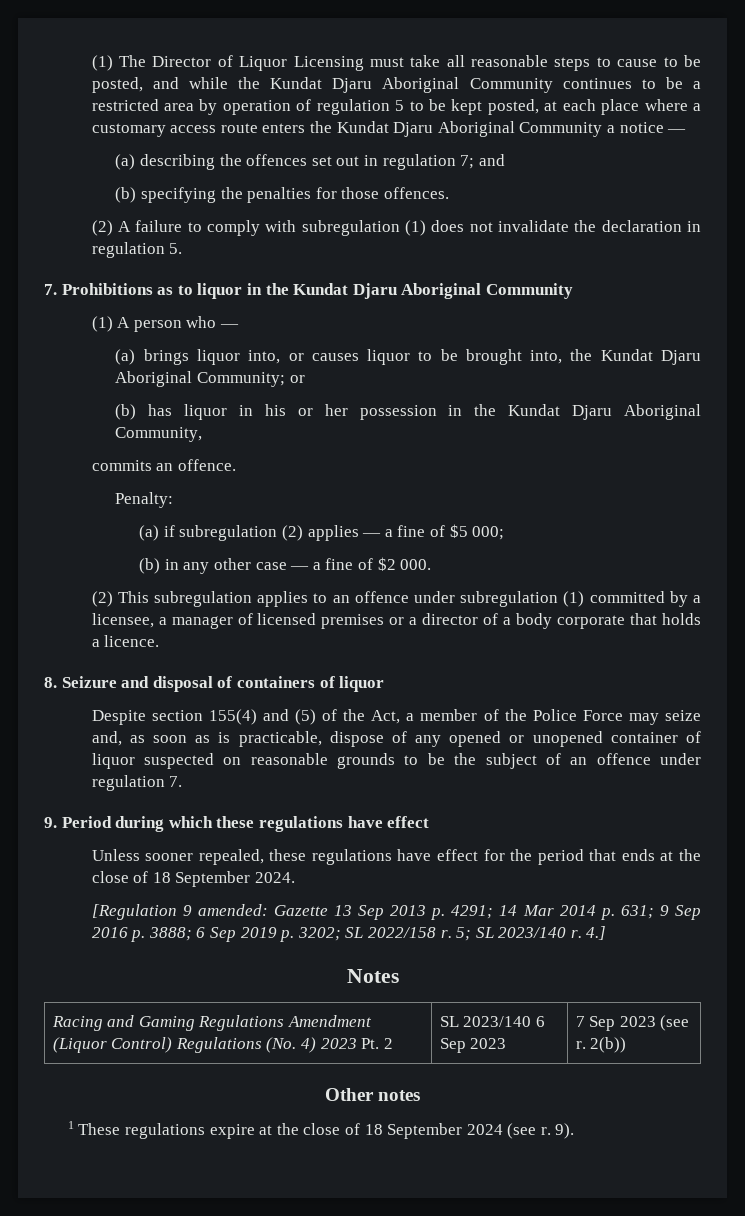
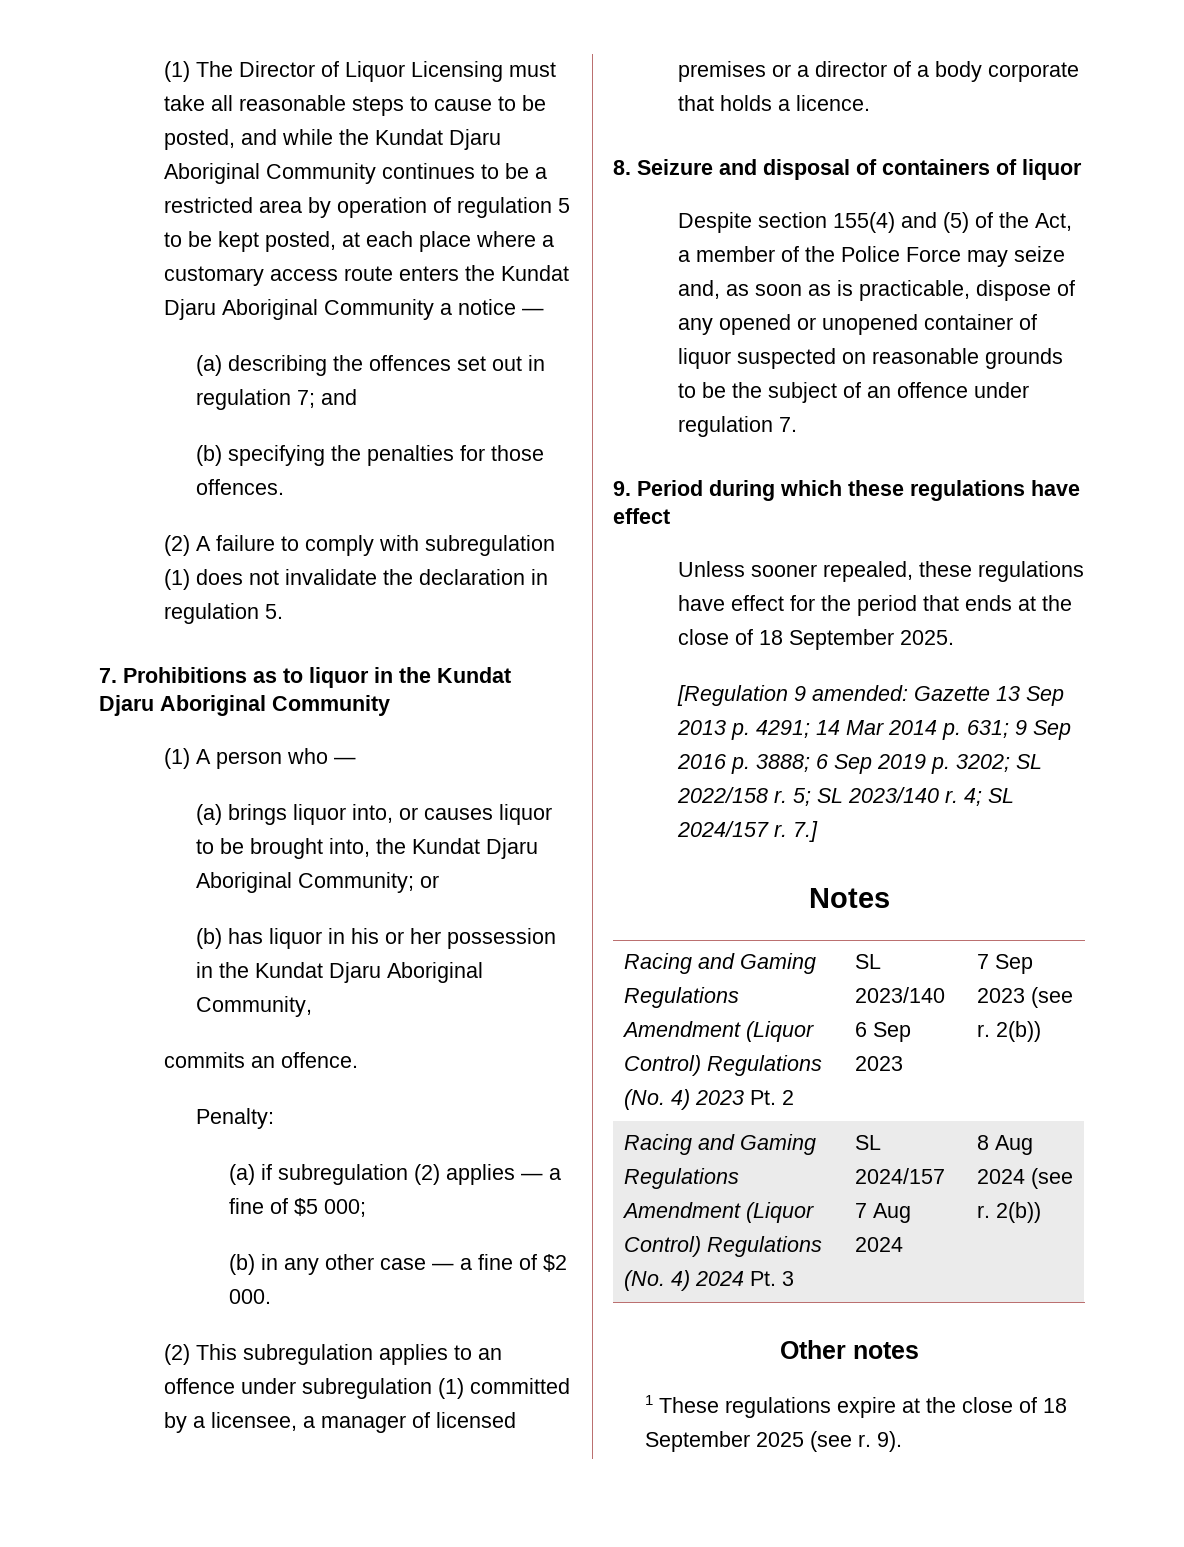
[254,872,295,883] 2024. -> [899,630,954,645] 2025.
[586,926,607,940] 4.] -> [963,788,1014,806] [676,821,818,842] 4; SL 2024/157 r. 7.]
(627, 1045) none -> [624,1134,817,1155] [624,1168,740,1189] [622,1202,815,1223] [624,1236,823,1257] [624,1270,795,1291] [855,1135,882,1150] [855,1168,946,1184] [855,1203,912,1223] [855,1237,904,1252] [977,1135,1034,1155] [977,1168,1074,1189] [977,1202,1042,1223] // Racing and Gaming Regulations Amendment (Liquor Control) Regulations (No. 4) 2024 Pt. 3 | SL 2024/157 7 Aug 2024 | 8 Aug 2024 (see r. 2(b))
[466,1124,503,1135] 2024 -> [756,1432,805,1447] 2025

